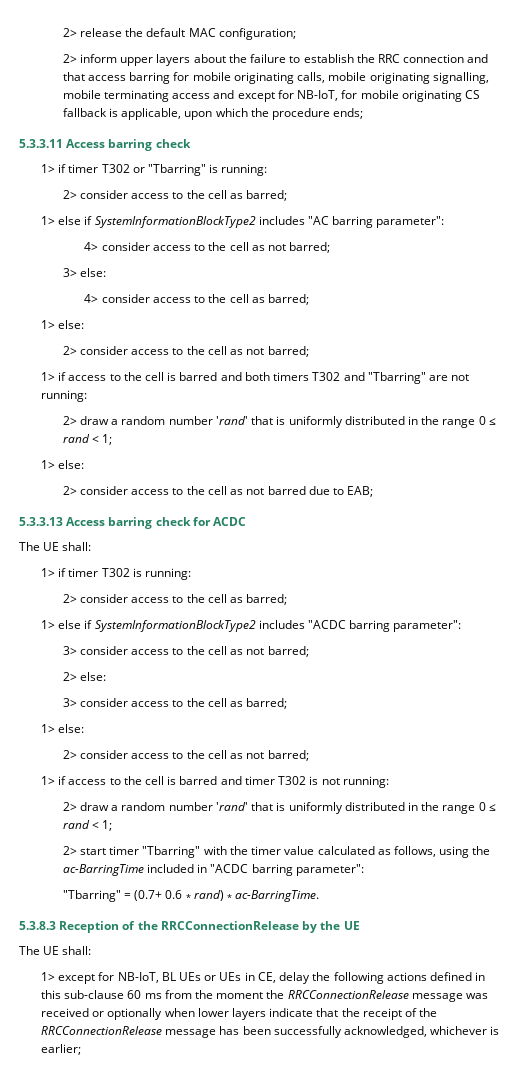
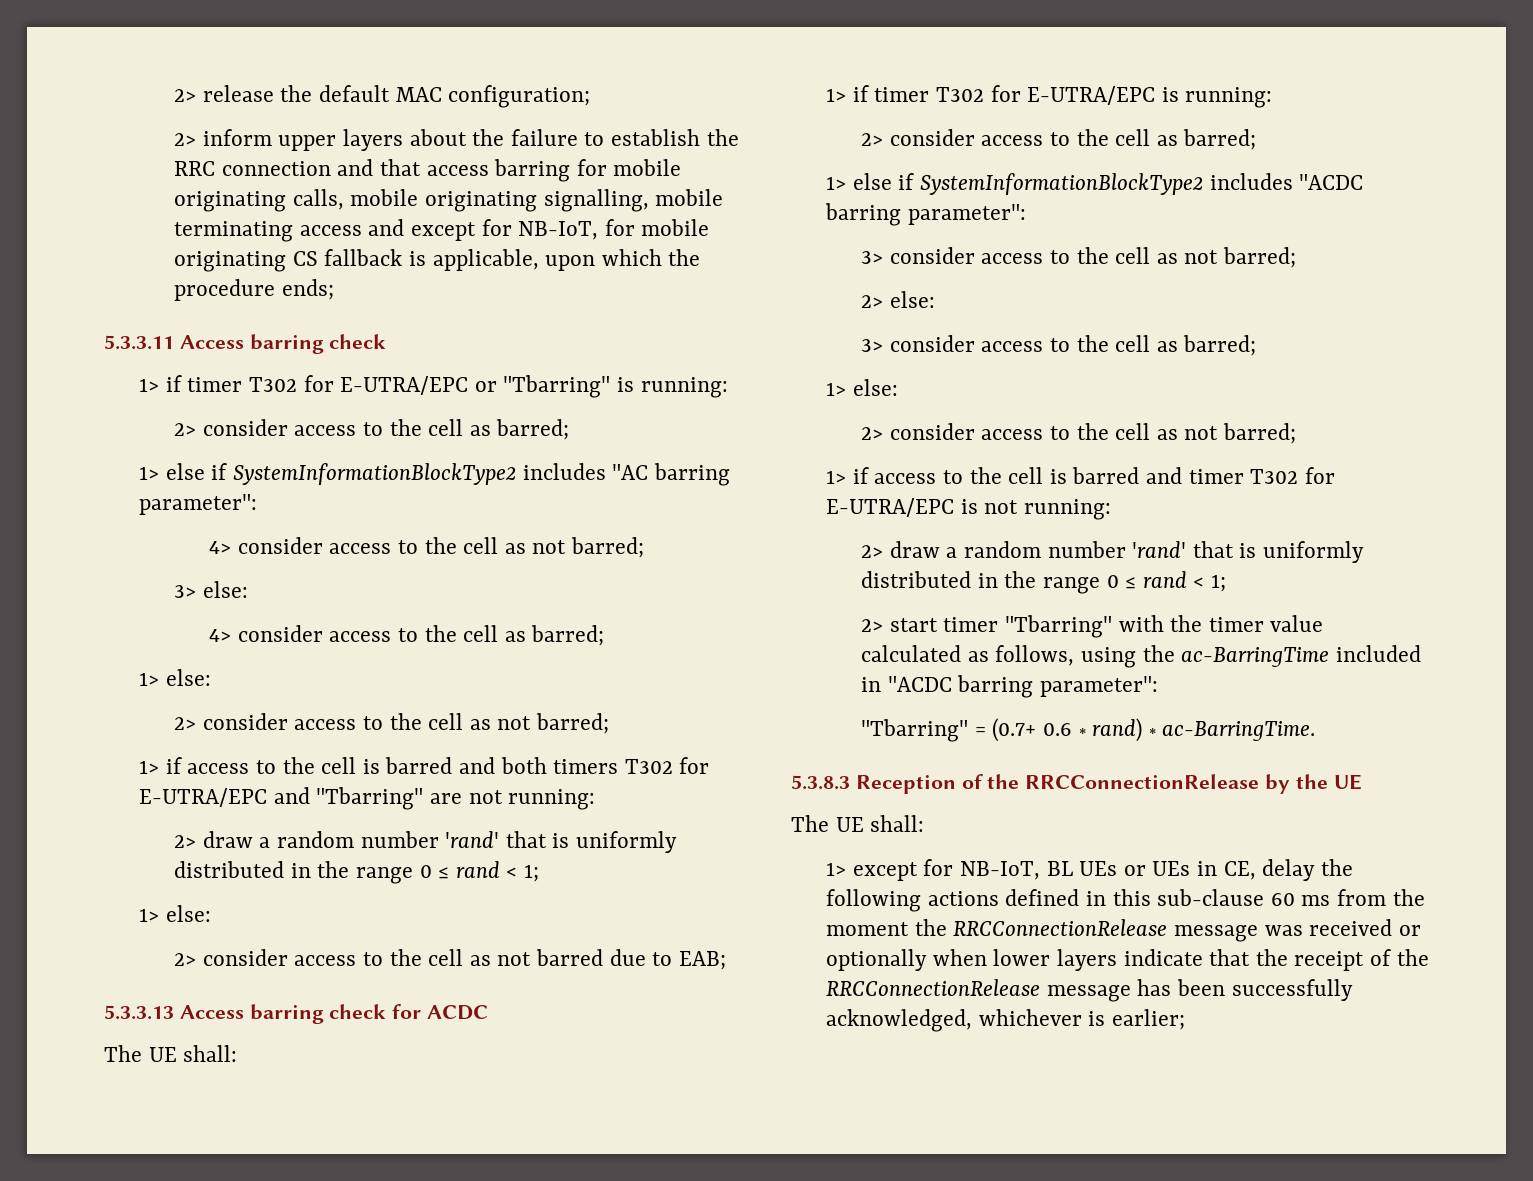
(130, 168) none -> [303,375,469,395] for E-UTRA/EPC
(341, 376) none -> [679,757,710,774] [139,788,268,807] for E-UTRA/EPC
(130, 572) none -> [990,85,1156,105] for E-UTRA/EPC
(307, 780) none -> [1304,467,1335,484] [826,498,955,517] for E-UTRA/EPC

